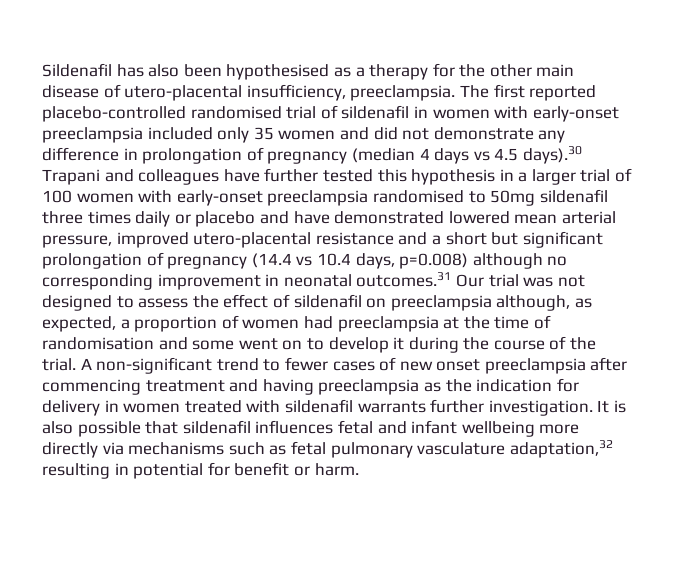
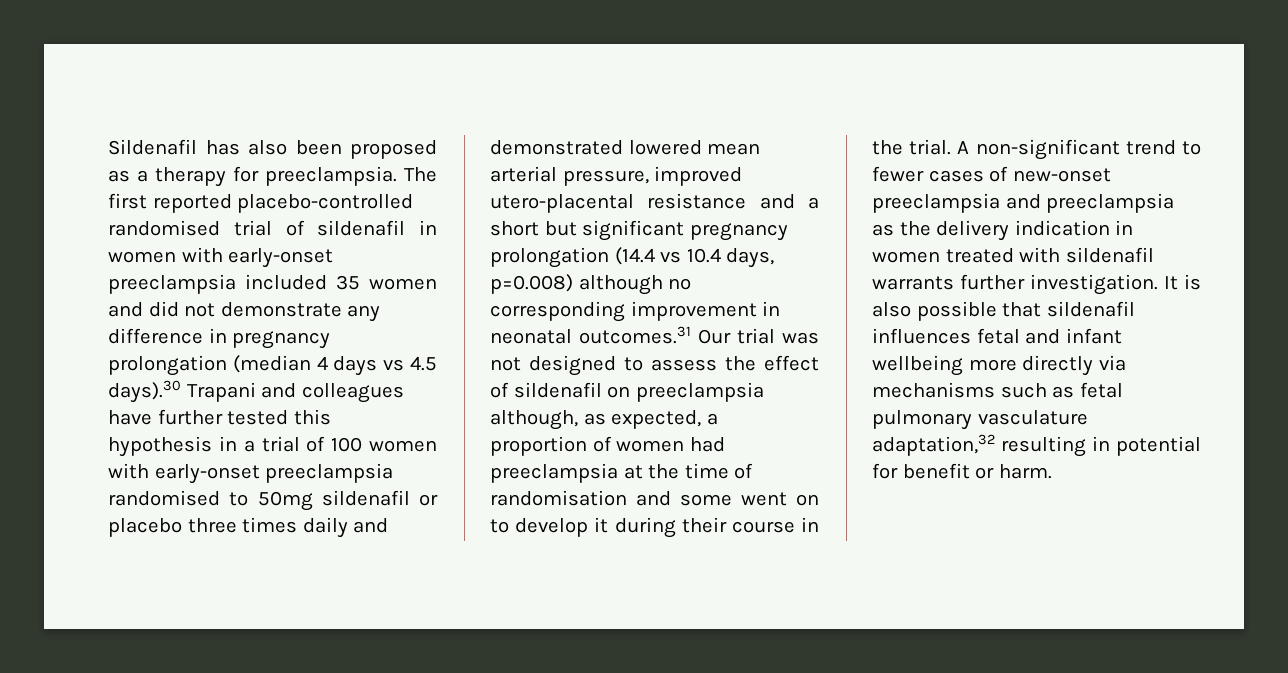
[226,64,330,80] hypothesised -> [350,140,437,159] proposed
[459,64,575,77] [42,84,346,101] the other main disease of utero-placental insufficiency, -> (259, 174) none
[217,127,250,143] only -> (327, 282) none
[142,147,348,164] prolongation of pregnancy -> [232,331,331,349] [108,355,227,376] pregnancy prolongation
[531,169,576,185] larger -> (255, 446) none
(608, 196) none -> [419,494,438,506] [108,518,182,537] or placebo
[174,211,330,227] or placebo and have -> [353,518,389,533] and
[42,252,248,269] prolongation of pregnancy -> [689,223,788,241] [490,247,609,268] pregnancy prolongation
[463,336,567,350] the course of -> [681,517,819,533] their course in
[399,357,628,374] [42,378,579,395] [42,400,100,416] new onset preeclampsia after commencing treatment and having preeclampsia as the indication for delivery -> [1012,168,1111,182] [872,193,1175,213] [872,220,1110,241] new-onset preeclampsia and preeclampsia as the delivery indication

